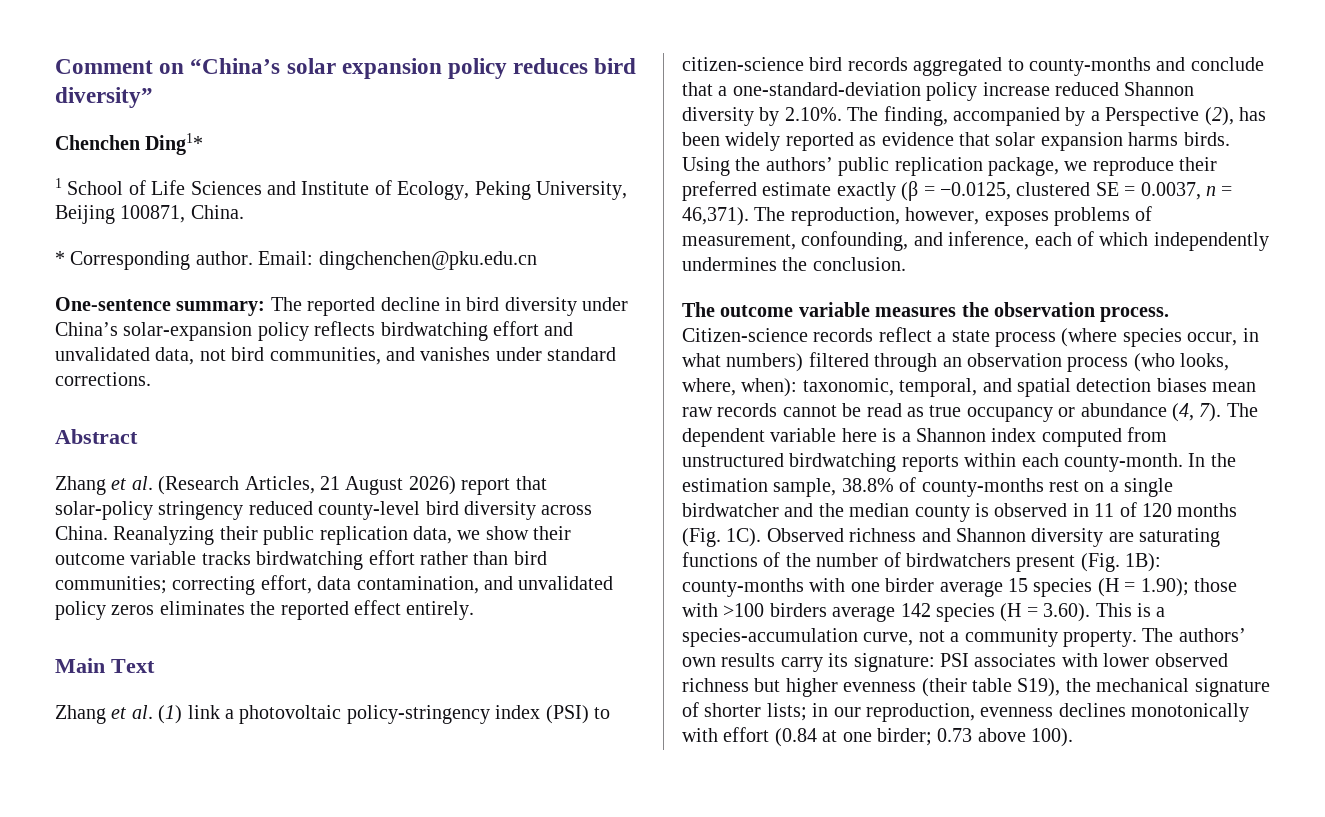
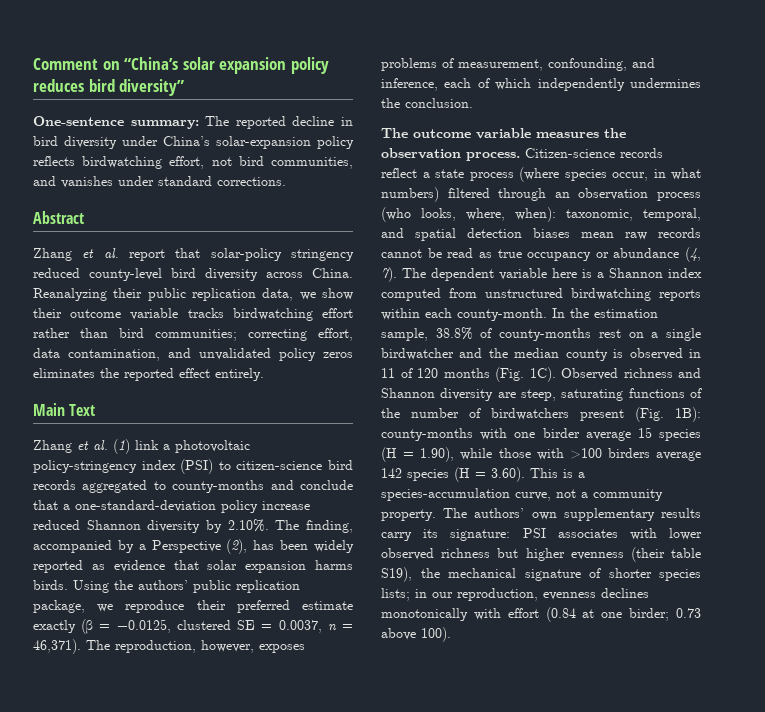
[55,133,204,155] [55,178,627,200] [55,205,244,224] [55,251,537,270] // Chenchen Ding1* // 1 School of Life Sciences and Institute of Ecology, Peking University, Beijing 100871, China. // * Corresponding author. Email: dingchenchen@pku.edu.cn -> (185, 87) none
[492,321,574,336] [55,347,195,365] effort and unvalidated data, -> [169,156,205,169] effort,
[158,476,456,495] (Research Articles, 21 August 2026) -> (119, 253) none
(1134, 537) none -> [521,389,556,401] steep,
[1140,578,1189,597] 1.90); -> [420,447,493,462] 1.90), while
(716, 662) none -> [563,508,655,521] supplementary
(762, 710) none -> [659,569,701,581] species

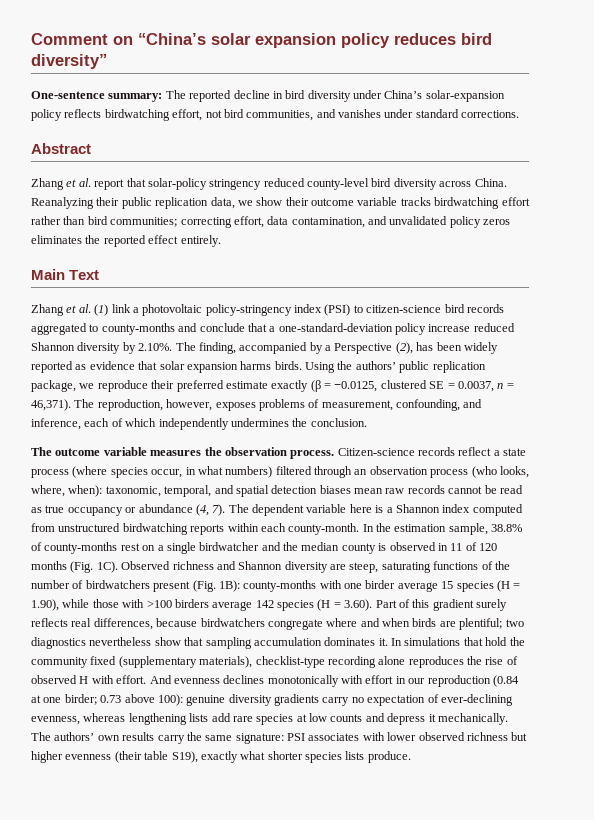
[530,468,585,478] [381,488,663,501] [381,509,436,521] This is a species-accumulation curve, not a community property. -> [375,599,507,611] [31,618,524,630] [31,637,525,649] [31,656,518,668] [31,675,519,687] [31,694,513,706] [31,713,508,725] Part of this gradient surely reflects real differences, because birdwatchers congregate where and when birds are plentiful; two diagnostics nevertheless show that sampling accumulation dominates it. In simulations that hold the community fixed (supplementary materials), checklist-type recording alone reproduces the rise of observed H with effort. And evenness declines monotonically with effort in our reproduction (0.84 at one birder; 0.73 above 100): genuine diversity gradients carry no expectation of ever-declining evenness, whereas lengthening lists add rare species at low counts and depress it mechanically.
[563,508,655,521] supplementary -> (120, 738) none
[423,529,439,538] its -> [186,732,233,741] the same
[420,568,701,581] [381,588,649,601] [381,607,701,622] [381,627,451,642] the mechanical signature of shorter species lists; in our reproduction, evenness declines monotonically with effort (0.84 at one birder; 0.73 above 100). -> [200,751,411,763] exactly what shorter species lists produce.

